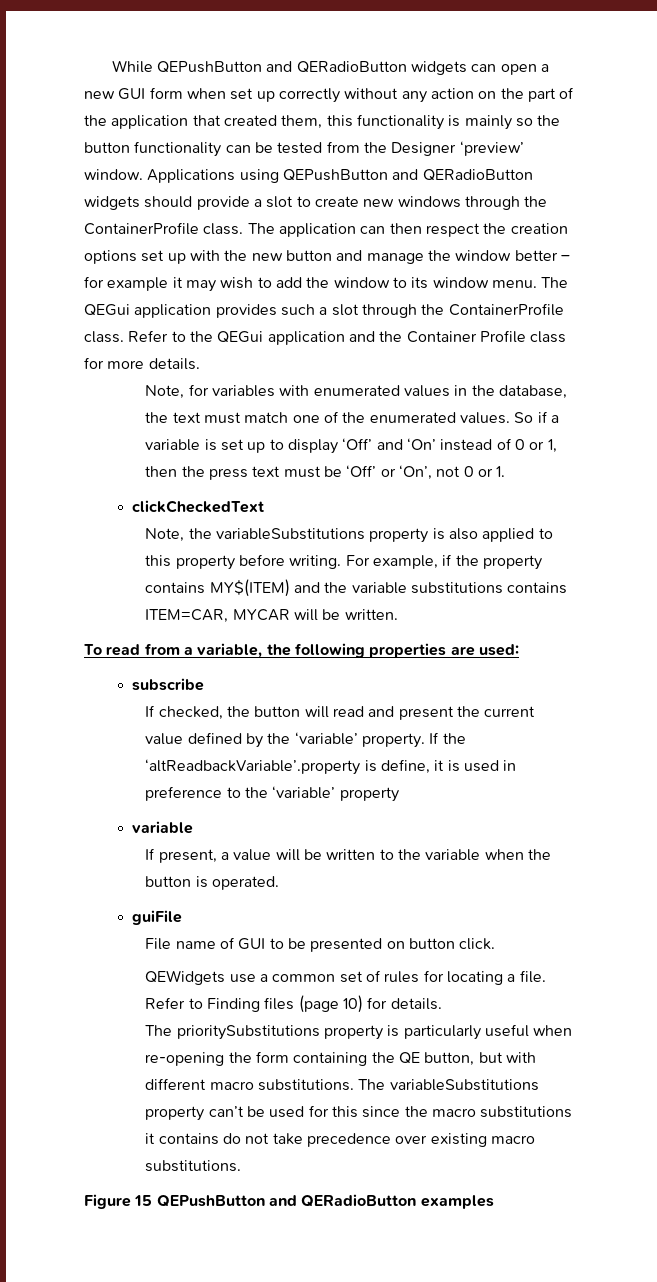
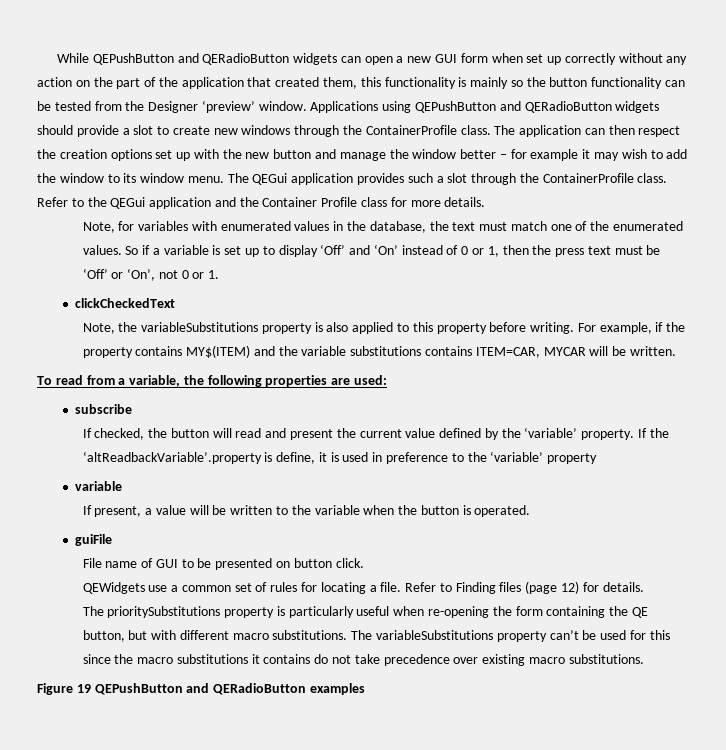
[342,995,363,1013] 10) -> [560,581,579,594] 12)
[134,1195,153,1206] 15 -> [76,684,91,693] 19

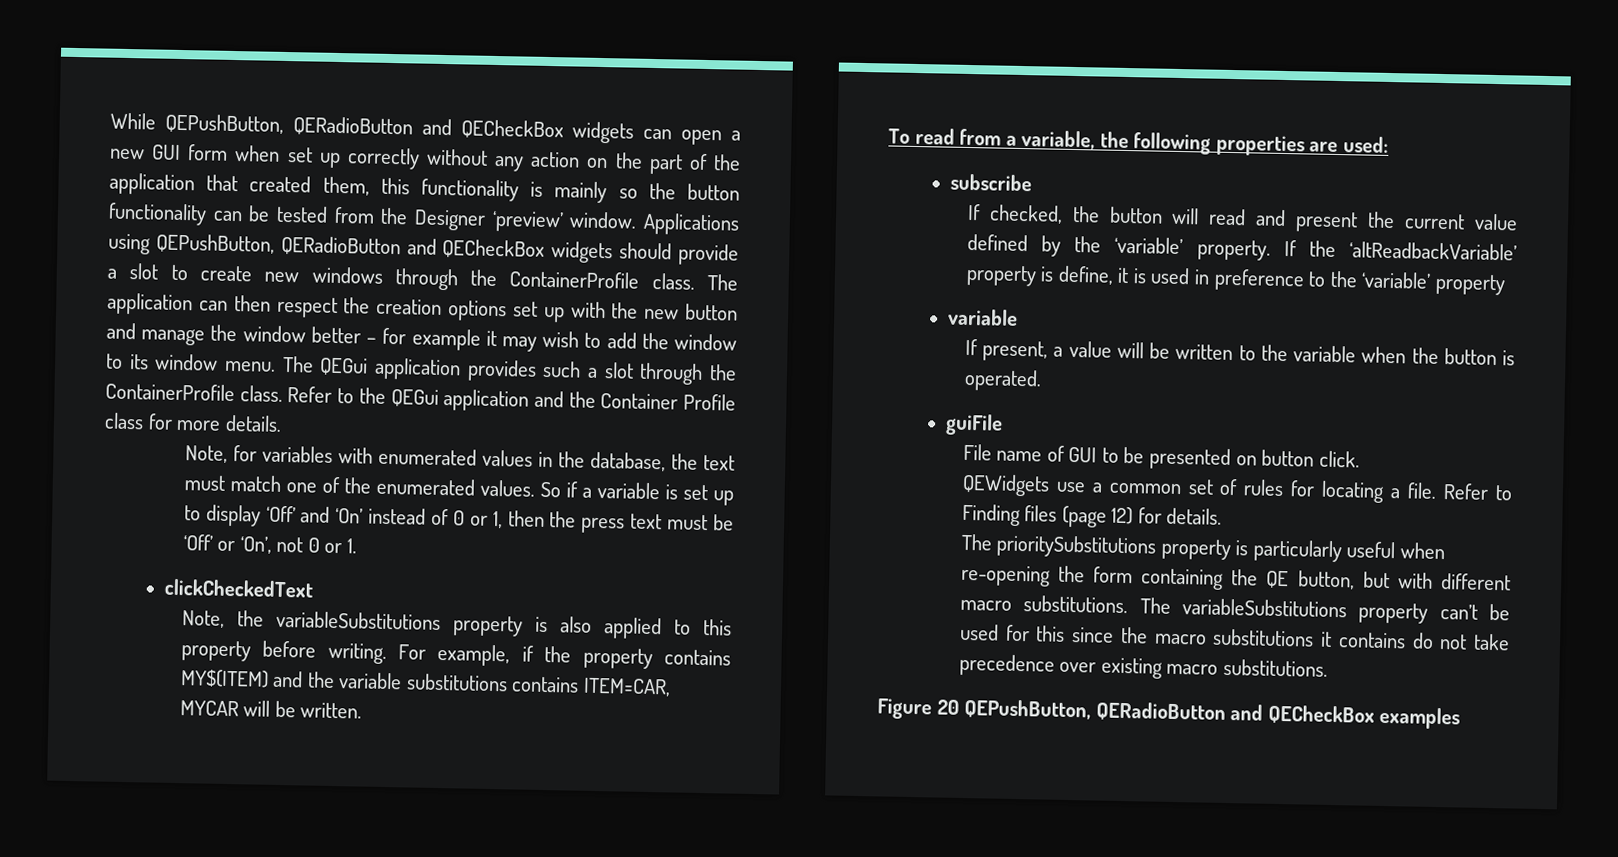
[92,53,290,65] QEPushButton and QERadioButton -> [164,113,564,140] QEPushButton, QERadioButton and QECheckBox
[415,101,612,113] QEPushButton and QERadioButton -> [155,233,546,259] QEPushButton, QERadioButton and QECheckBox
[82,451,262,464] ‘altReadbackVariable’.property -> [1349,241,1518,261] [965,264,1037,287] ‘altReadbackVariable’ property
[76,683,307,695] 19 QEPushButton and QERadioButton -> [936,699,1375,725] 20 QEPushButton, QERadioButton and QECheckBox

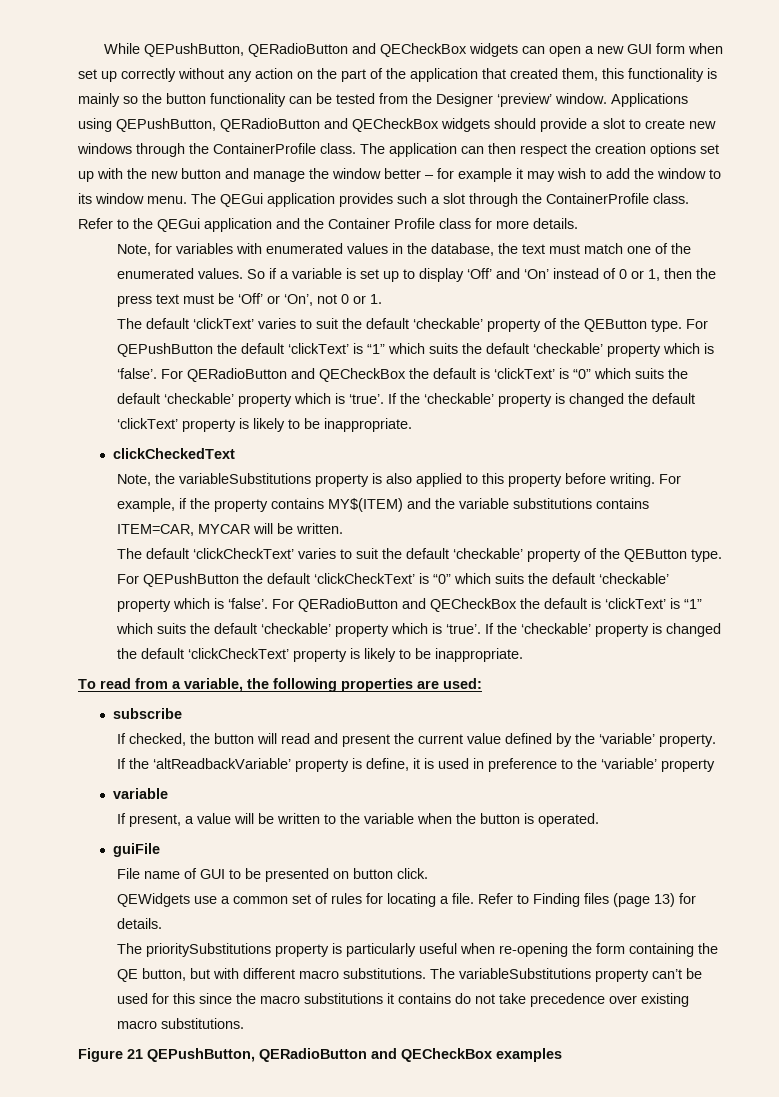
(358, 546) none -> [116,318,708,332] [116,343,714,357] [116,368,688,382] [116,393,695,407] [116,418,412,432] // The default ‘clickText’ varies to suit the default ‘checkable’ property of the QEButton type. For QEPushButton the default ‘clickText’ is “1” which suits the default ‘checkable’ property which is ‘false’. For QERadioButton and QECheckBox the default is ‘clickText’ is “0” which suits the default ‘checkable’ property which is ‘true’. If the ‘checkable’ property is changed the default ‘clickText’ property is likely to be inappropriate.
(363, 710) none -> [116,548,722,562] [116,573,669,587] [116,598,702,612] [115,623,721,637] [116,648,523,662] // The default ‘clickCheckText’ varies to suit the default ‘checkable’ property of the QEButton type. For QEPushButton the default ‘clickCheckText’ is “0” which suits the default ‘checkable’ property which is ‘false’. For QERadioButton and QECheckBox the default is ‘clickText’ is “1” which suits the default ‘checkable’ property which is ‘true’. If the ‘checkable’ property is changed the default ‘clickCheckText’ property is likely to be inappropriate.
[1111,506,1134,525] 12) -> [653,893,675,907] 13)
[936,699,960,715] 20 -> [127,1049,143,1059] 21

